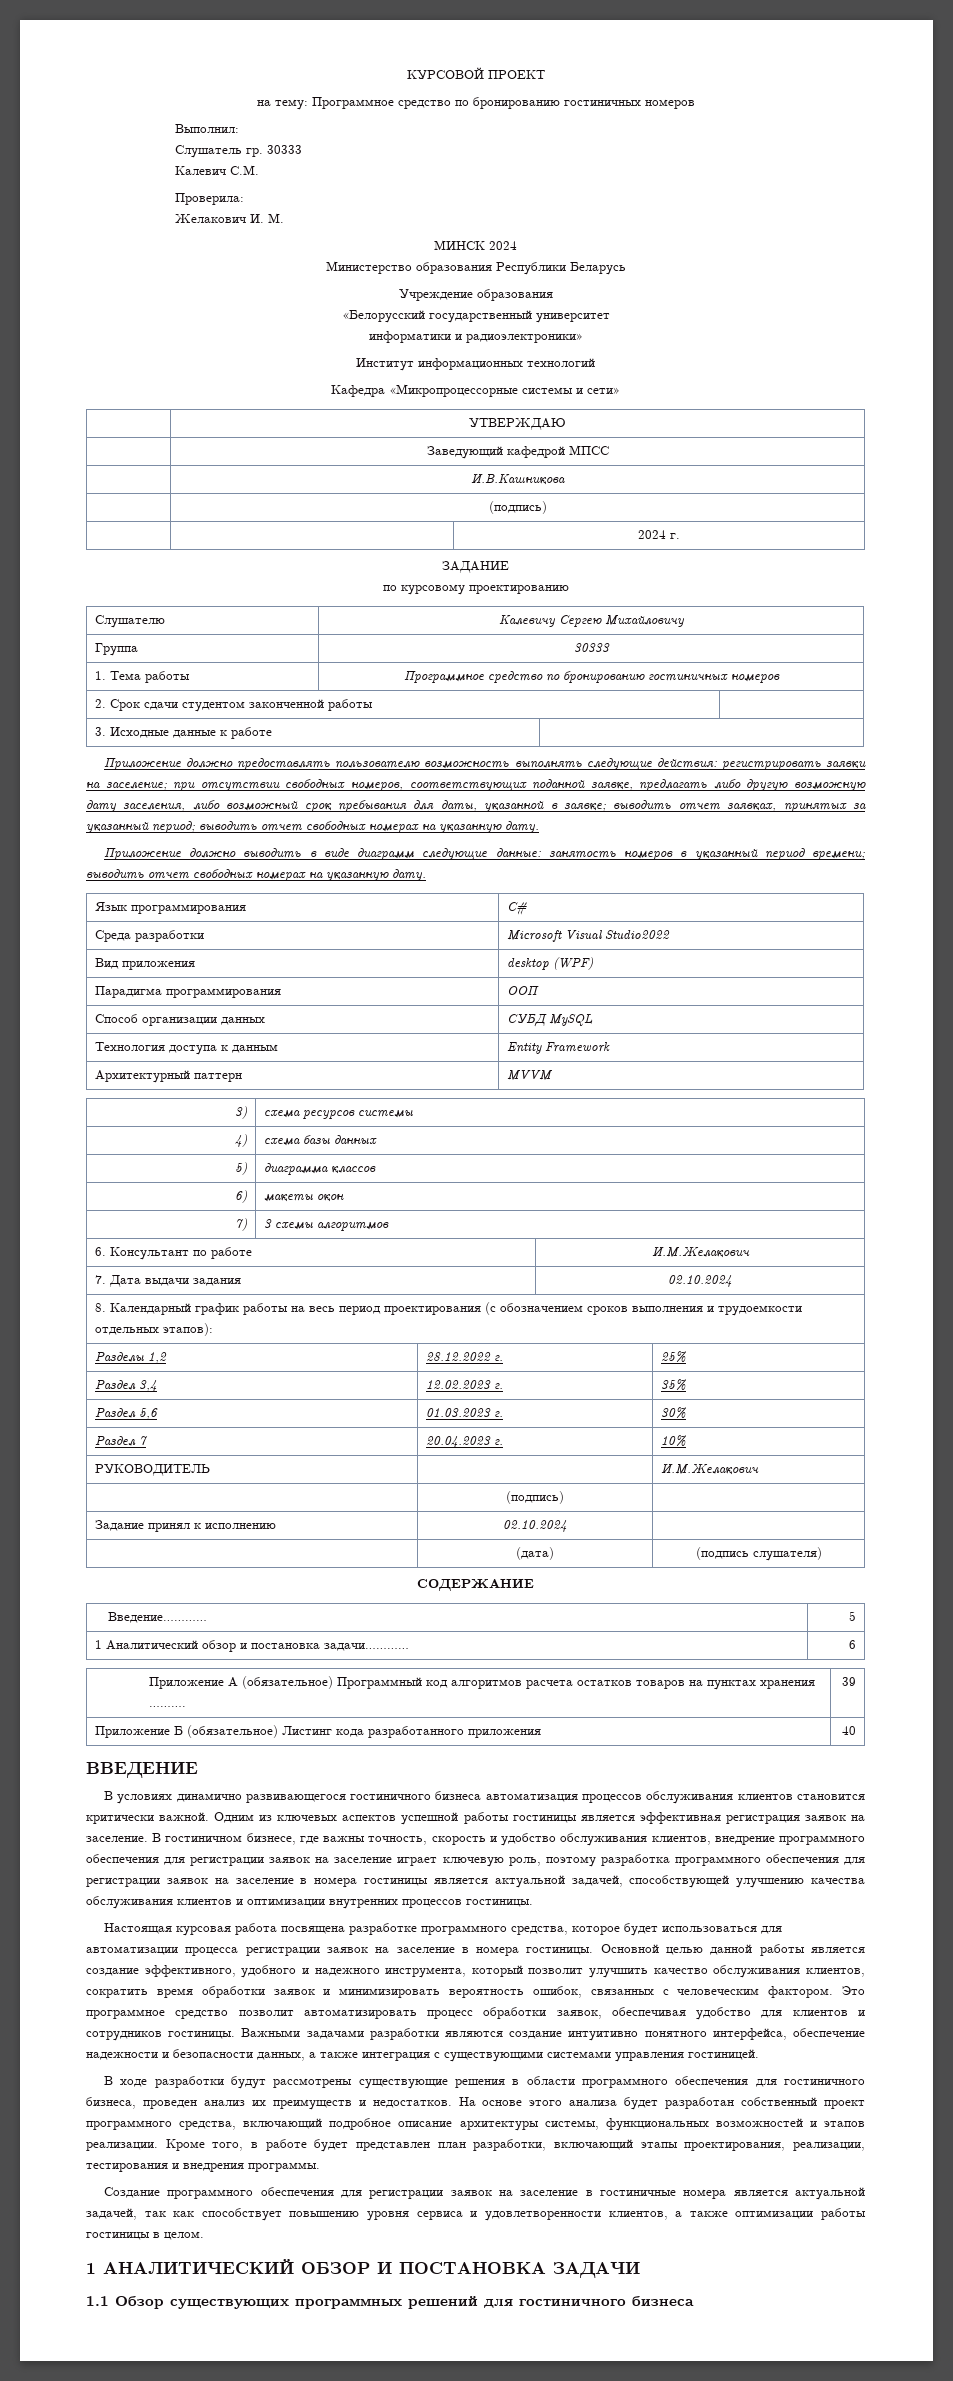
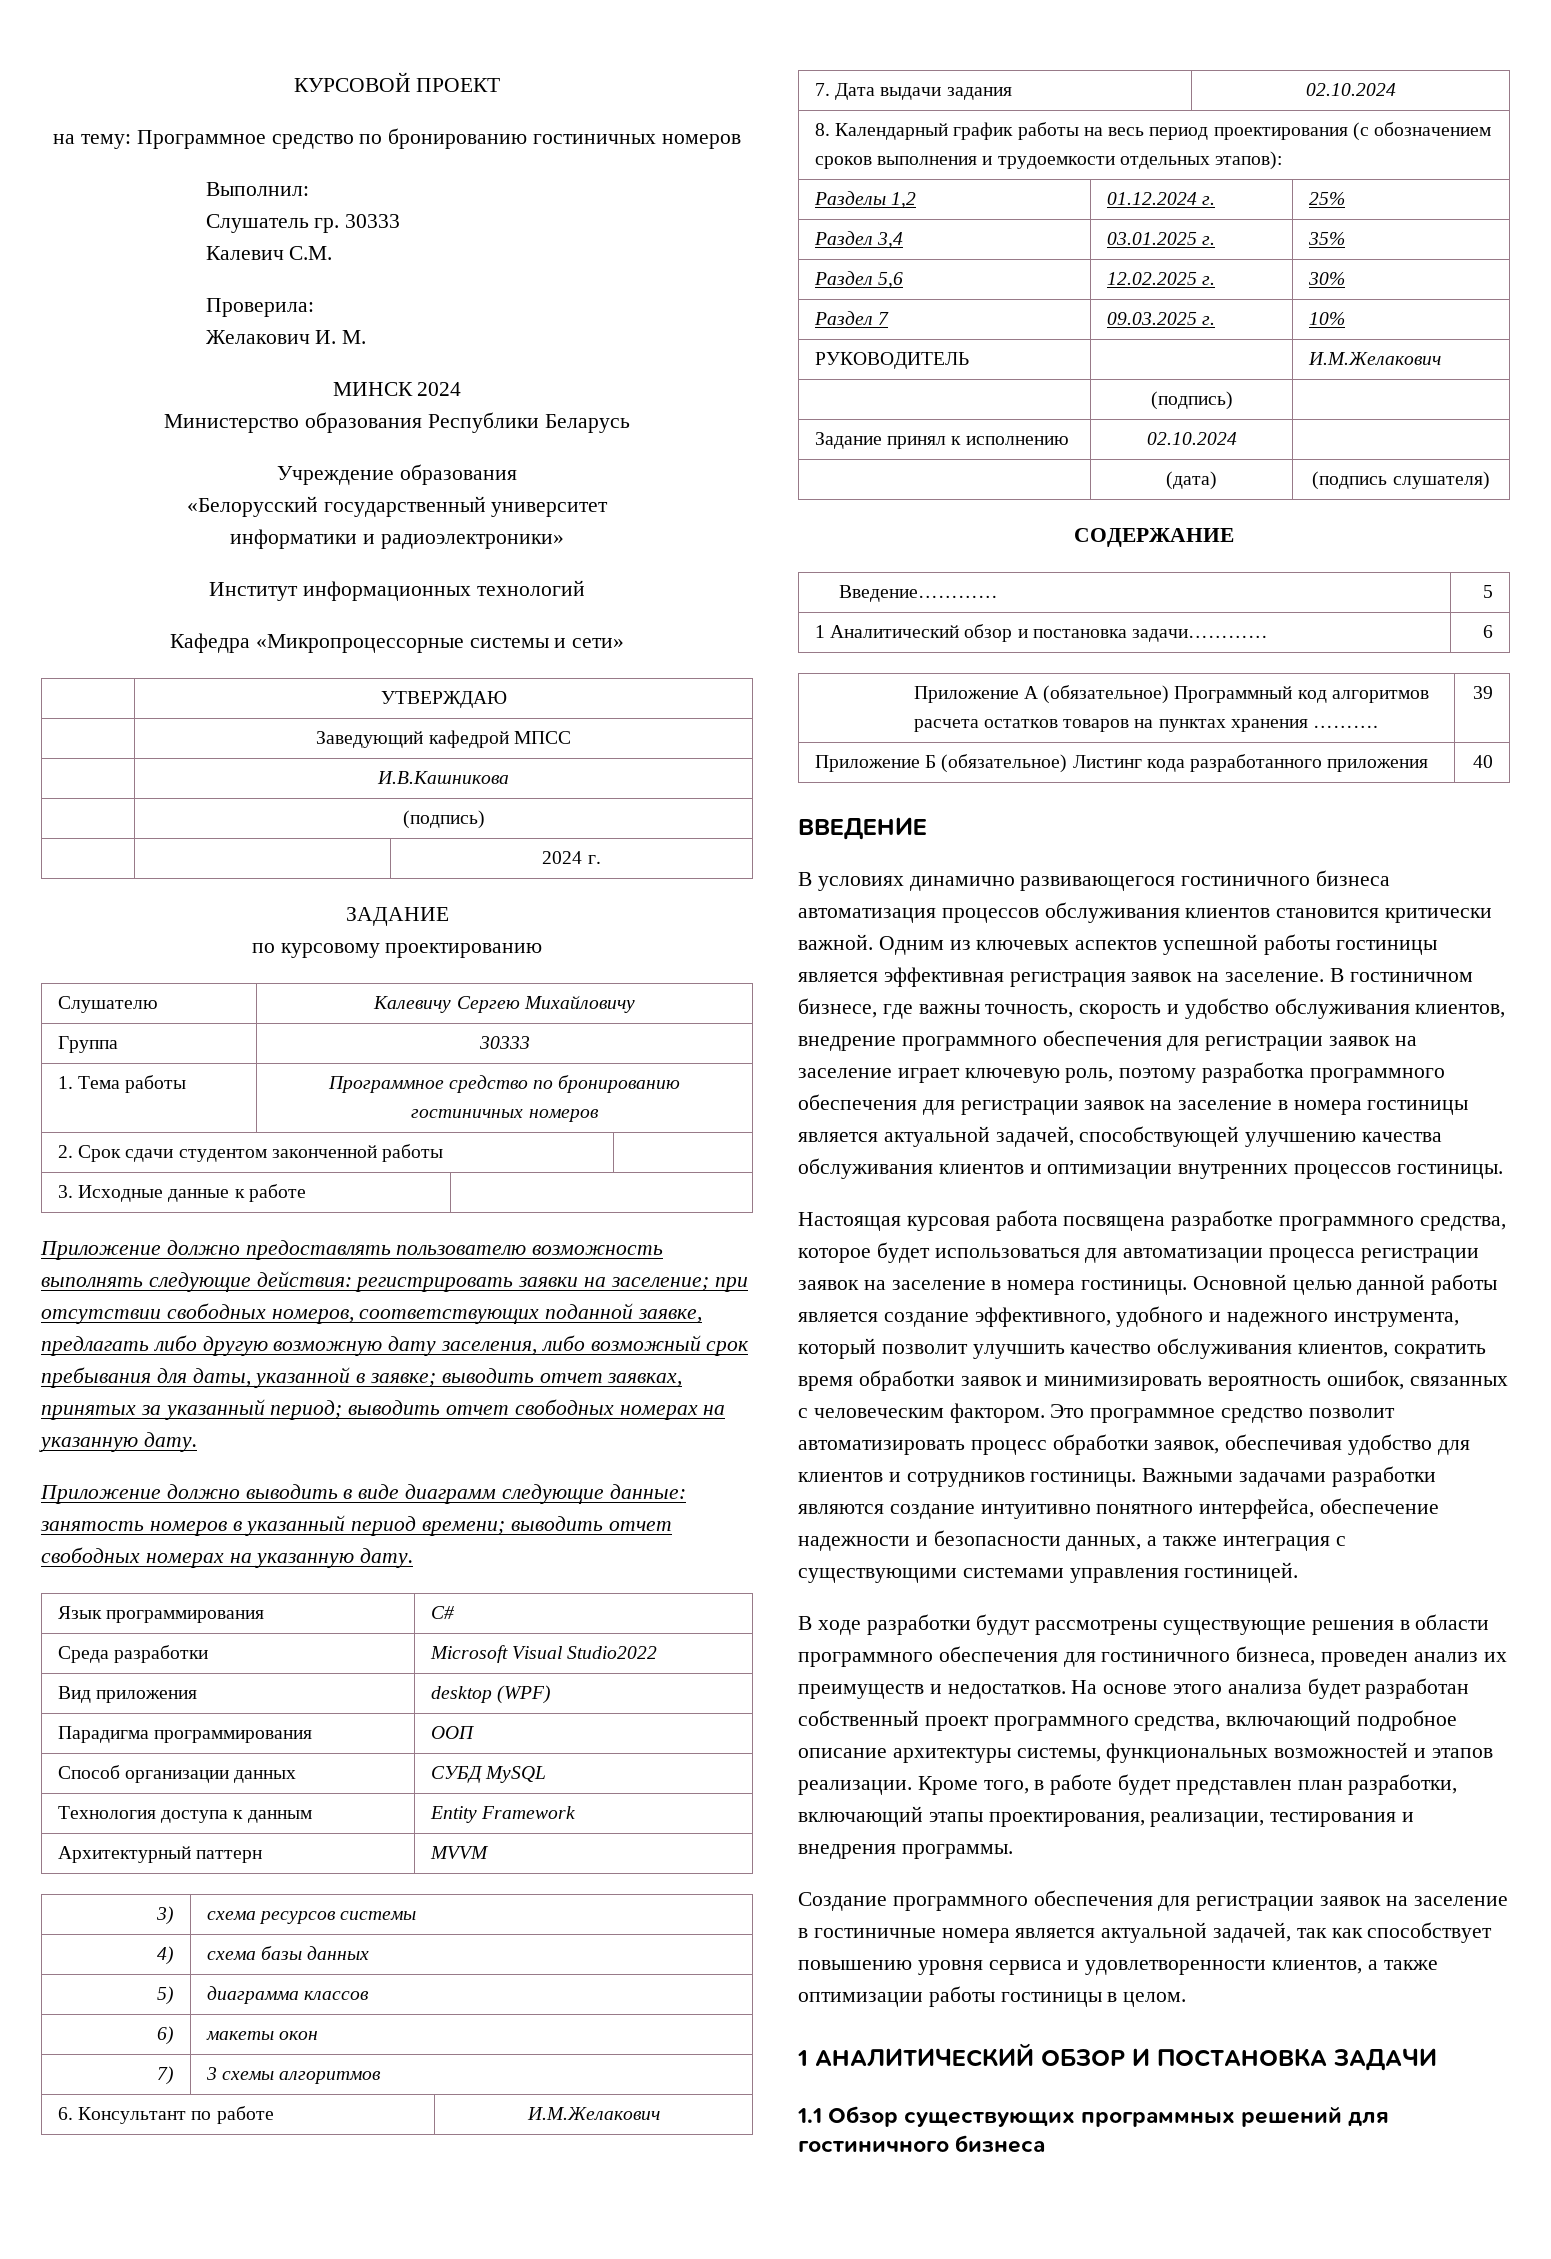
[426,1352,492,1361] 28.12.2022 -> [1106,192,1197,205] 01.12.2024
[426,1380,492,1389] 12.02.2023 -> [1106,232,1197,245] 03.01.2025
[426,1408,492,1417] 01.03.2023 -> [1106,272,1197,285] 12.02.2025
[426,1436,492,1448] 20.04.2023 -> [1106,312,1197,325] 09.03.2025

